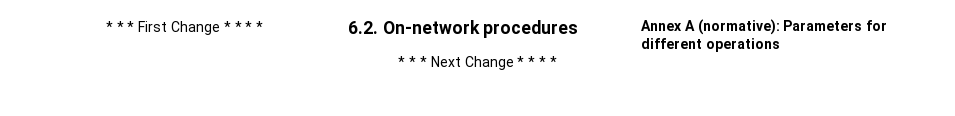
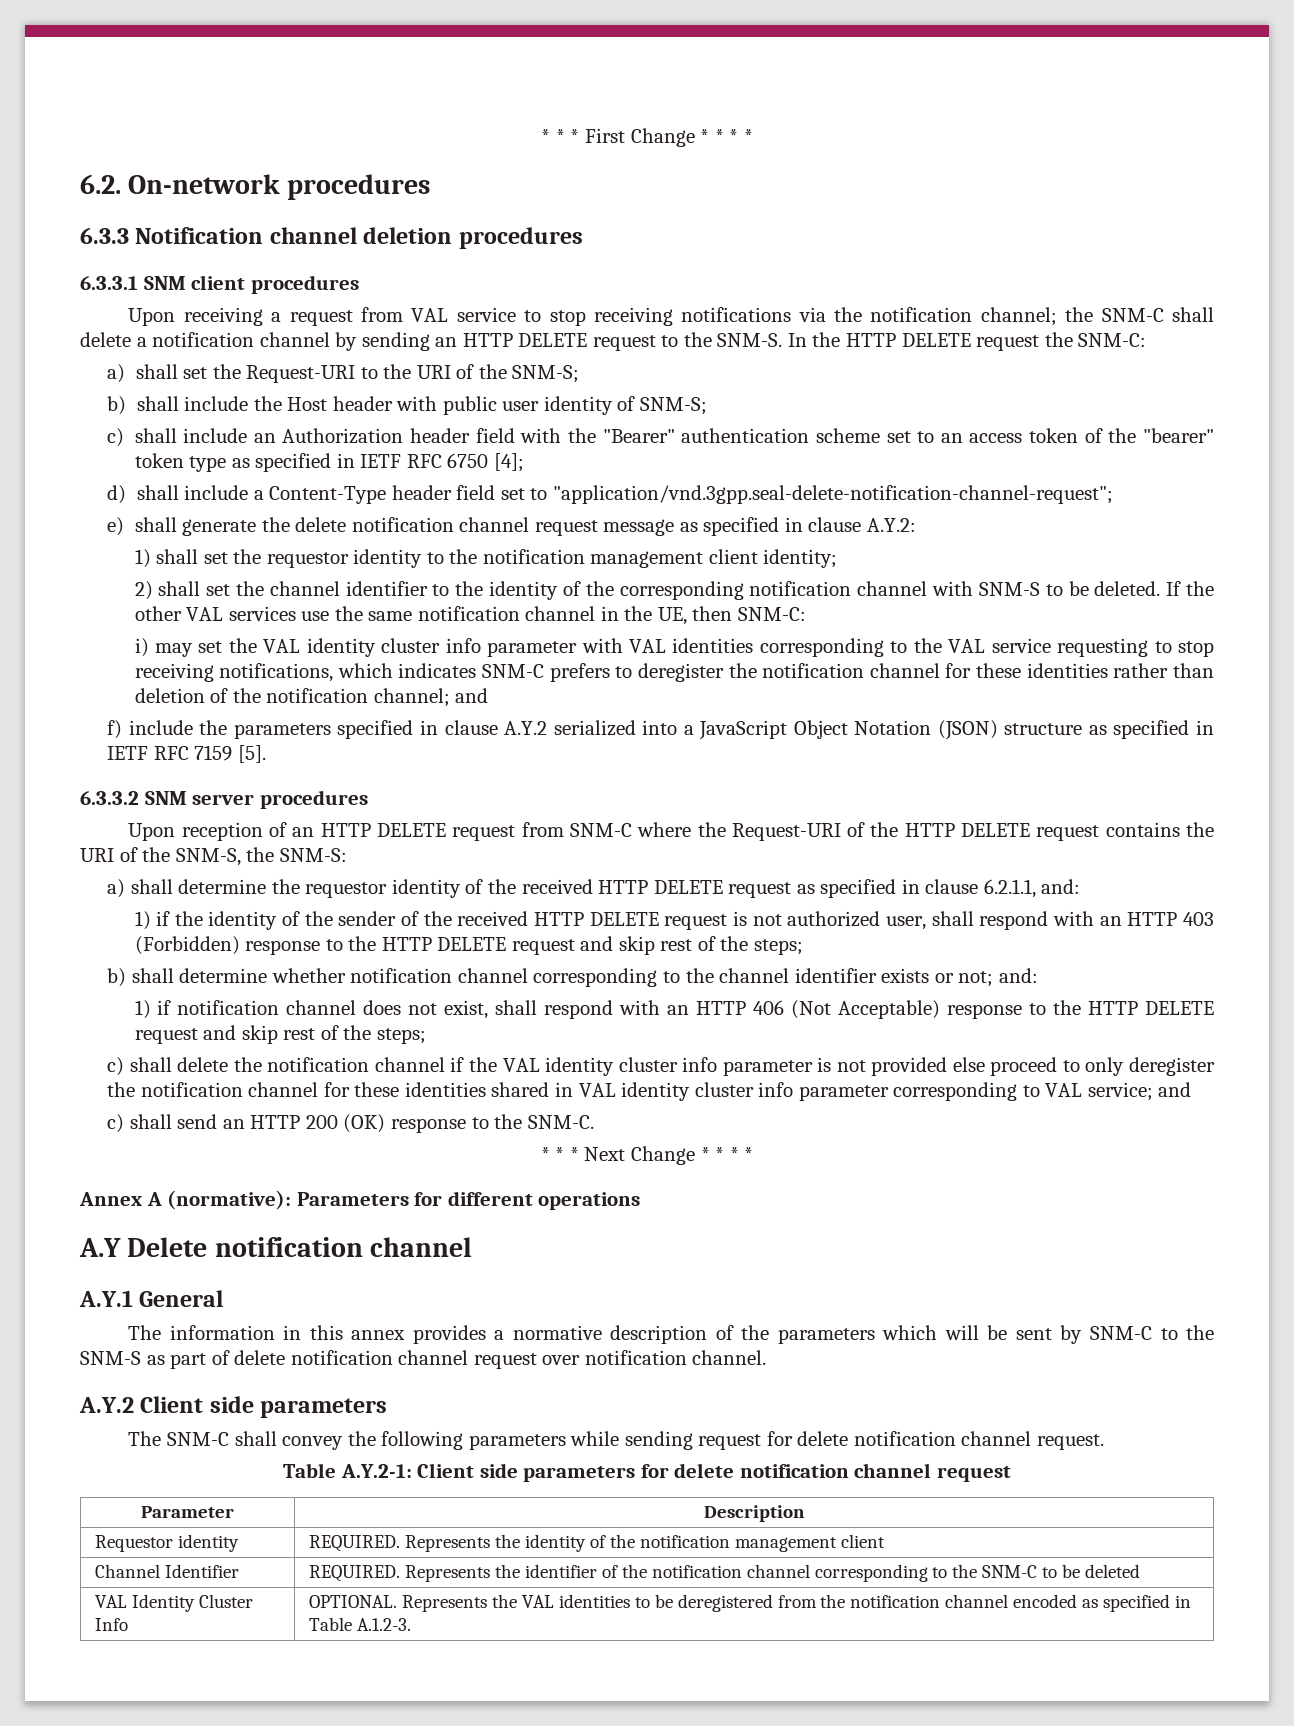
(579, 29) none -> [80,227,583,249] [80,275,359,294] [128,307,1214,326] [80,332,1147,351] [107,364,580,383] [107,396,707,415] [107,428,1214,447] [134,453,524,472] [107,485,1113,504] [107,517,916,536] [134,549,838,568] [134,581,1215,600] [134,606,806,625] [134,638,1214,657] [134,663,1215,682] [134,688,489,707] [107,720,1215,740] [107,745,266,763] [80,790,368,809] [128,822,1214,841] [80,847,347,866] [107,879,1081,898] [134,911,1215,930] [134,936,803,955] [107,968,1038,987] [134,1000,1214,1019] [134,1025,426,1044] [107,1057,1215,1076] [107,1082,1192,1101] [107,1114,594,1133] // 6.3.3 Notification channel deletion procedures // 6.3.3.1 SNM client procedures // Upon receiving a request from VAL service to stop receiving notifications via the notification channel; the SNM-C shall delete a notification channel by sending an HTTP DELETE request to the SNM-S. In the HTTP DELETE request the SNM-C: // a) shall set the Request-URI to the URI of the SNM-S; // b) shall include the Host header with public user identity of SNM-S; // c) shall include an Authorization header field with the "Bearer" authentication scheme set to an access token of the "bearer" token type as specified in IETF RFC 6750 [4]; // d) shall include a Content-Type header field set to "application/vnd.3gpp.seal-delete-notification-channel-request"; // e) shall generate the delete notification channel request message as specified in clause A.Y.2: // 1) shall set the requestor identity to the notification management client identity; // 2) shall set the channel identifier to the identity of the corresponding notification channel with SNM-S to be deleted. If the other VAL services use the same notification channel in the UE, then SNM-C: // i) may set the VAL identity cluster info parameter with VAL identities corresponding to the VAL service requesting to stop receiving notifications, which indicates SNM-C prefers to deregister the notification channel for these identities rather than deletion of the notification channel; and // f) include the parameters specified in clause A.Y.2 serialized into a JavaScript Object Notation (JSON) structure as specified in IETF RFC 7159 [5]. // 6.3.3.2 SNM server procedures // Upon reception of an HTTP DELETE request from SNM-C where the Request-URI of the HTTP DELETE request contains the URI of the SNM-S, the SNM-S: // a) shall determine the requestor identity of the received HTTP DELETE request as specified in clause 6.2.1.1, and: // 1) if the identity of the sender of the received HTTP DELETE request is not authorized user, shall respond with an HTTP 403 (Forbidden) response to the HTTP DELETE request and skip rest of the steps; // b) shall determine whether notification channel corresponding to the channel identifier exists or not; and: // 1) if notification channel does not exist, shall respond with an HTTP 406 (Not Acceptable) response to the HTTP DELETE request and skip rest of the steps; // c) shall delete the notification channel if the VAL identity cluster info parameter is not provided else proceed to only deregister the notification channel for these identities shared in VAL identity cluster info parameter corresponding to VAL service; and // c) shall send an HTTP 200 (OK) response to the SNM-C.
(780, 45) none -> [79,1237,473,1257] [79,1290,224,1307] [128,1325,1214,1344] [80,1350,767,1369] [79,1396,388,1418] [128,1431,1104,1450] [283,1463,1011,1482] [141,1506,234,1518] [704,1505,806,1522] [94,1534,239,1552] [308,1534,885,1552] [94,1564,239,1578] [308,1564,1141,1582] [94,1594,253,1612] [94,1618,128,1631] [308,1594,1192,1612] [308,1617,411,1631] // A.Y Delete notification channel // A.Y.1 General // The information in this annex provides a normative description of the parameters which will be sent by SNM-C to the SNM-S as part of delete notification channel request over notification channel. // A.Y.2 Client side parameters // The SNM-C shall convey the following parameters while sending request for delete notification channel request. // Table A.Y.2-1: Client side parameters for delete notification channel request // Parameter | Description // Requestor identity | REQUIRED. Represents the identity of the notification management client // Channel Identifier | REQUIRED. Represents the identifier of the notification channel corresponding to the SNM-C to be deleted // VAL Identity Cluster Info | OPTIONAL. Represents the VAL identities to be deregistered from the notification channel encoded as specified in Table A.1.2-3.

